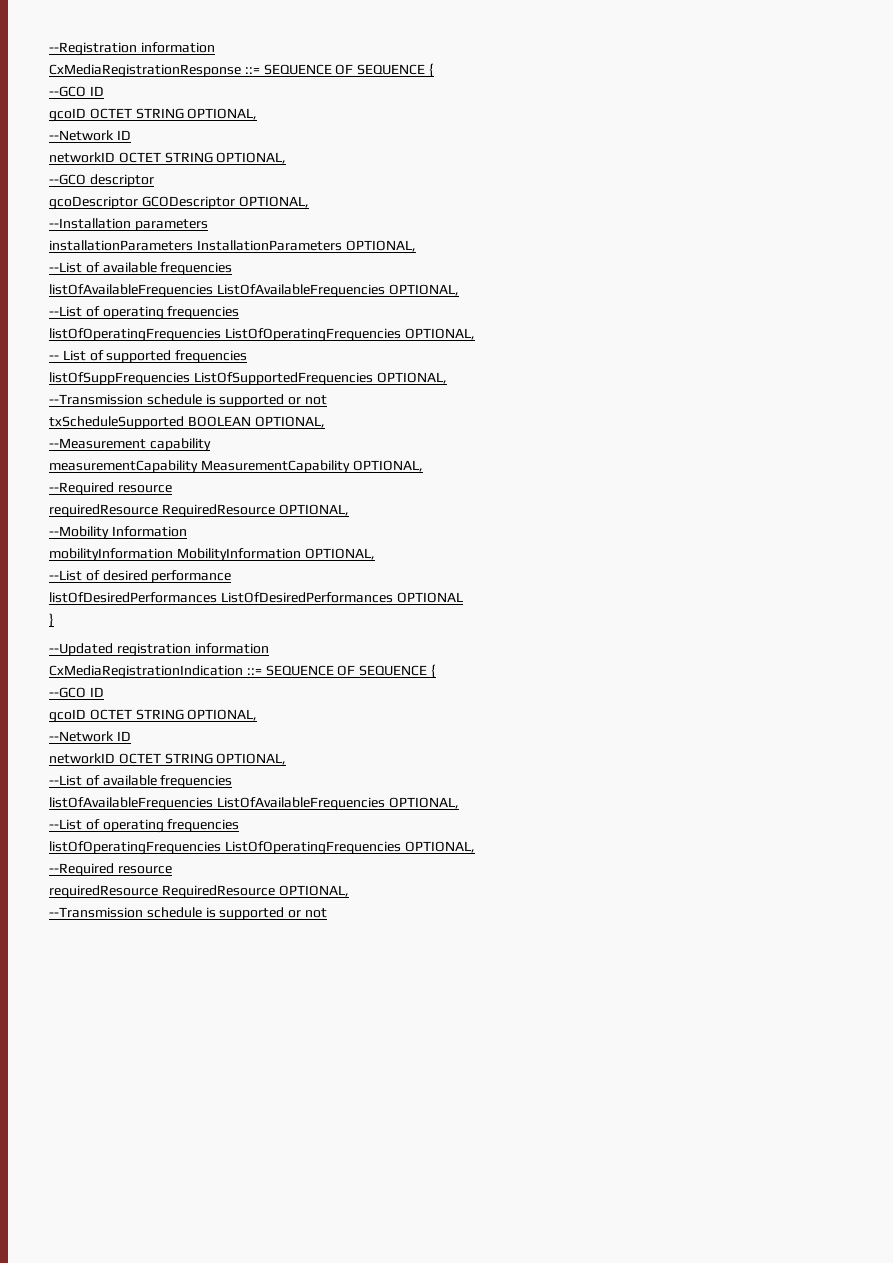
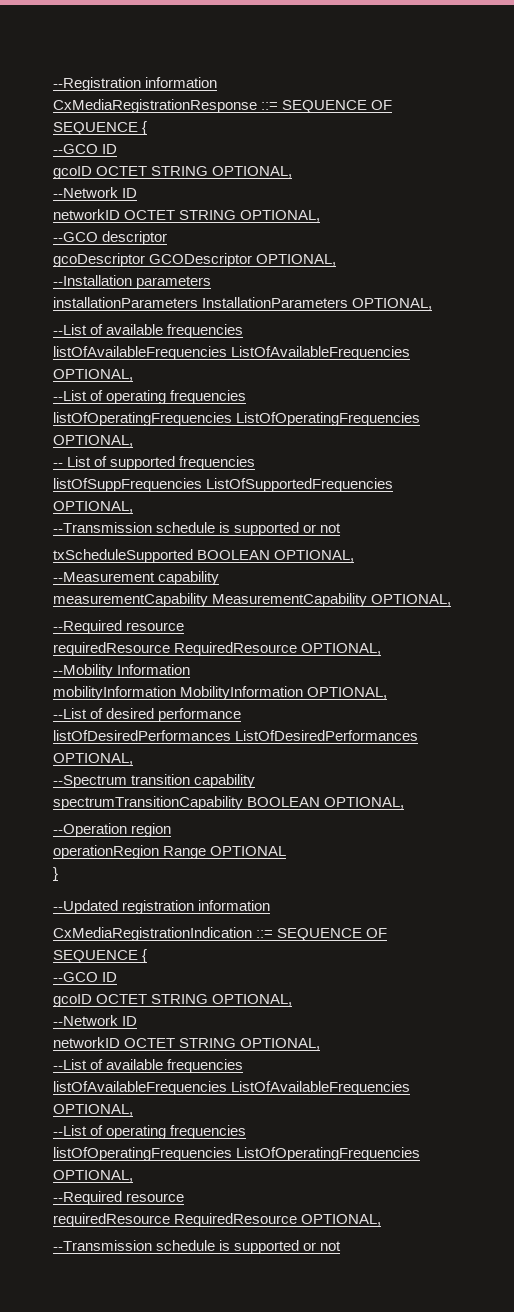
(393, 597) none -> [53,753,133,765] [53,774,256,788] [53,796,405,810] [53,823,172,837] [53,845,207,859] OPTIONAL, // --Spectrum transition capability // spectrumTransitionCapability BOOLEAN OPTIONAL, // --Operation region // operationRegion Range

